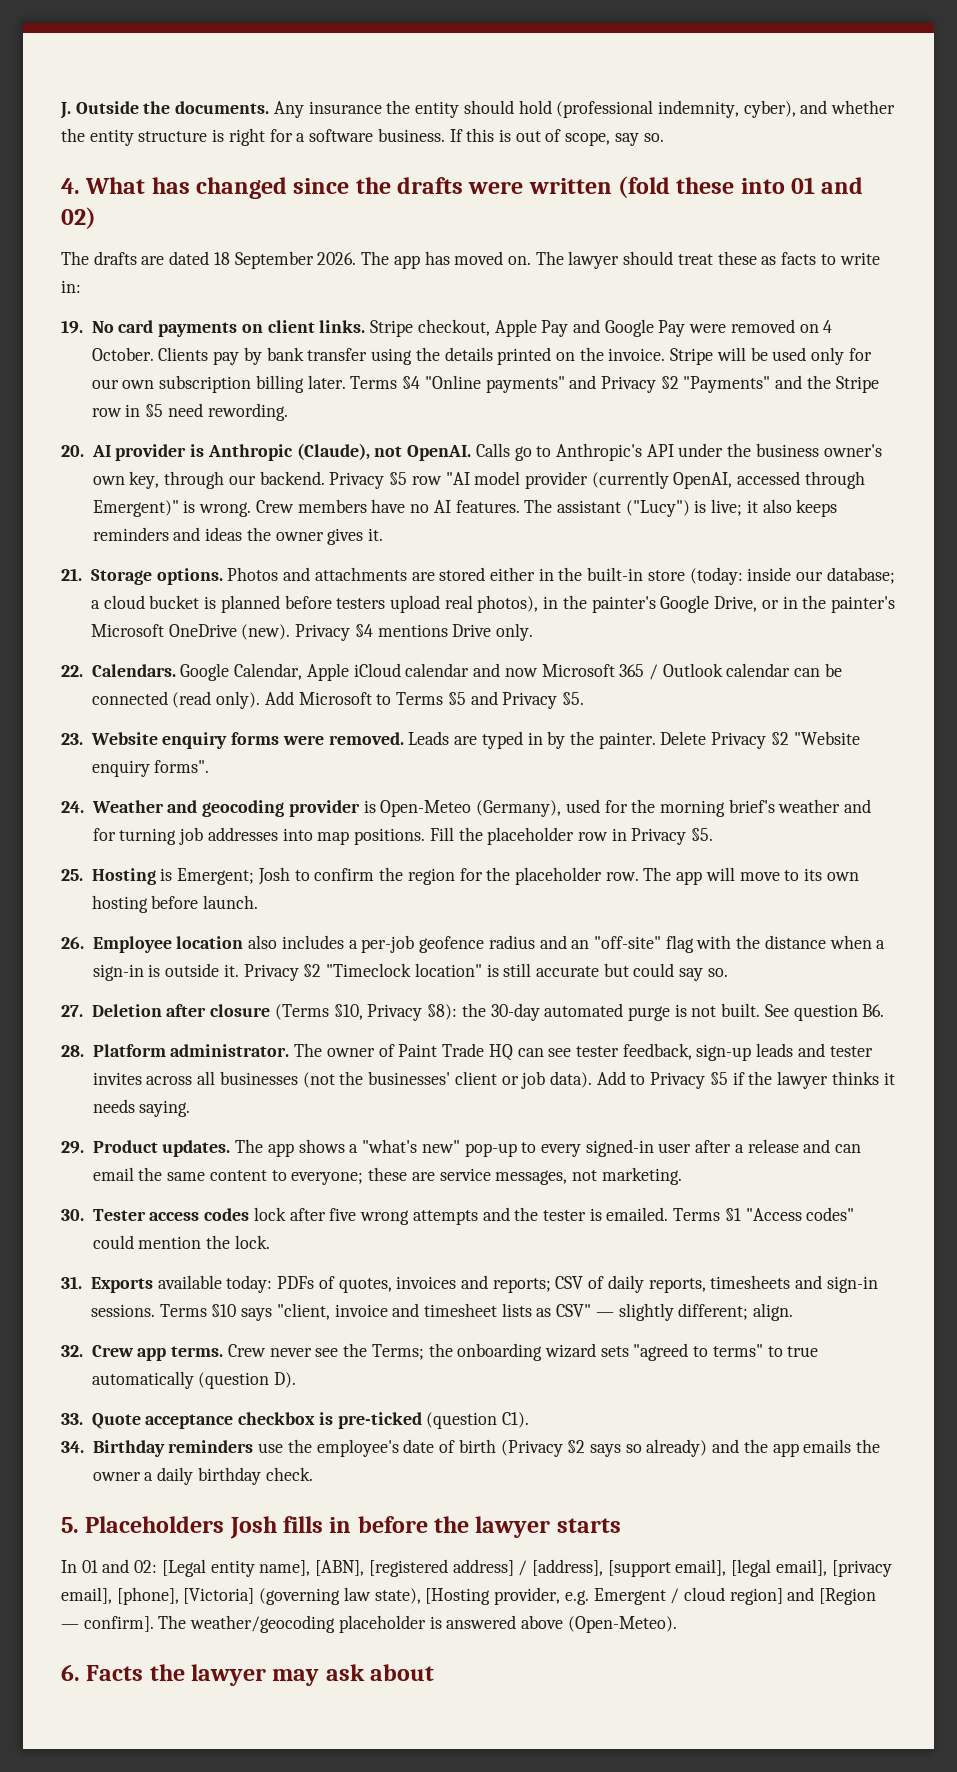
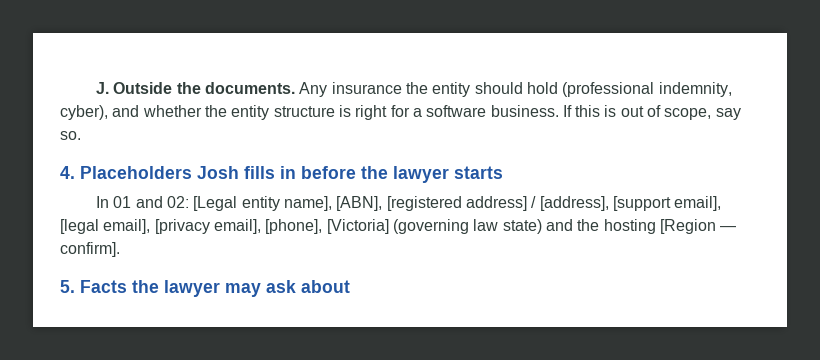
[85,176,864,199] [61,207,96,229] [61,251,880,269] [61,280,81,293] [61,319,833,337] [91,347,872,365] [91,375,879,393] [91,403,288,421] [61,443,882,461] [92,471,865,489] [92,499,838,517] [92,527,384,545] [61,567,895,585] [90,595,895,613] [90,623,534,641] [61,663,842,681] [91,691,585,709] [61,731,860,749] [91,760,210,777] [61,799,872,817] [92,827,714,845] [61,867,859,885] [91,895,259,913] [61,935,886,953] [92,963,728,981] [61,1003,885,1021] [61,1043,873,1061] [92,1071,895,1089] [92,1099,191,1117] [61,1139,862,1157] [92,1167,682,1185] [61,1207,855,1225] [92,1235,270,1249] [61,1275,878,1293] [90,1303,794,1321] [61,1343,819,1361] [91,1371,297,1389] [61,1412,530,1429] [61,1439,881,1457] [92,1467,313,1485] [61,1517,79,1533] What has changed since the drafts were written (fold these into 01 and 02) // The drafts are dated 18 September 2026. The app has moved on. The lawyer should treat these as facts to write in: // 19. No card payments on client links. Stripe checkout, Apple Pay and Google Pay were removed on 4 October. Clients pay by bank transfer using the details printed on the invoice. Stripe will be used only for our own subscription billing later. Terms §4 "Online payments" and Privacy §2 "Payments" and the Stripe row in §5 need rewording. // 20. AI provider is Anthropic (Claude), not OpenAI. Calls go to Anthropic's API under the business owner's own key, through our backend. Privacy §5 row "AI model provider (currently OpenAI, accessed through Emergent)" is wrong. Crew members have no AI features. The assistant ("Lucy") is live; it also keeps reminders and ideas the owner gives it. // 21. Storage options. Photos and attachments are stored either in the built-in store (today: inside our database; a cloud bucket is planned before testers upload real photos), in the painter's Google Drive, or in the painter's Microsoft OneDrive (new). Privacy §4 mentions Drive only. // 22. Calendars. Google Calendar, Apple iCloud calendar and now Microsoft 365 / Outlook calendar can be connected (read only). Add Microsoft to Terms §5 and Privacy §5. // 23. Website enquiry forms were removed. Leads are typed in by the painter. Delete Privacy §2 "Website enquiry forms". // 24. Weather and geocoding provider is Open-Meteo (Germany), used for the morning brief's weather and for turning job addresses into map positions. Fill the placeholder row in Privacy §5. // 25. Hosting is Emergent; Josh to confirm the region for the placeholder row. The app will move to its own hosting before launch. // 26. Employee location also includes a per-job geofence radius and an "off-site" flag with the distance when a sign-in is outside it. Privacy §2 "Timeclock location" is still accurate but could say so. // 27. Deletion after closure (Terms §10, Privacy §8): the 30-day automated purge is not built. See question B6. // 28. Platform administrator. The owner of Paint Trade HQ can see tester feedback, sign-up leads and tester invites across all businesses (not the businesses' client or job data). Add to Privacy §5 if the lawyer thinks it needs saying. // 29. Product updates. The app shows a "what's new" pop-up to every signed-in user after a release and can email the same content to everyone; these are service messages, not marketing. // 30. Tester access codes lock after five wrong attempts and the tester is emailed. Terms §1 "Access codes" could mention the lock. // 31. Exports available today: PDFs of quotes, invoices and reports; CSV of daily reports, timesheets and sign-in sessions. Terms §10 says "client, invoice and timesheet lists as CSV" — slightly different; align. // 32. Crew app terms. Crew never see the Terms; the onboarding wizard sets "agreed to terms" to true automatically (question D). // 33. Quote acceptance checkbox is pre-ticked (question C1). // 34. Birthday reminders use the employee's date of birth (Privacy §2 says so already) and the app emails the owner a daily birthday check. // 5. -> (75, 172) none
[374,1587,877,1605] [61,1615,677,1633] [61,1664,80,1681] state), [Hosting provider, e.g. Emergent / cloud region] and [Region — confirm]. The weather/geocoding placeholder is answered above (Open-Meteo). // 6. -> [502,219,737,234] [60,242,120,257] [60,280,75,293] state) and the hosting [Region — confirm]. // 5.

